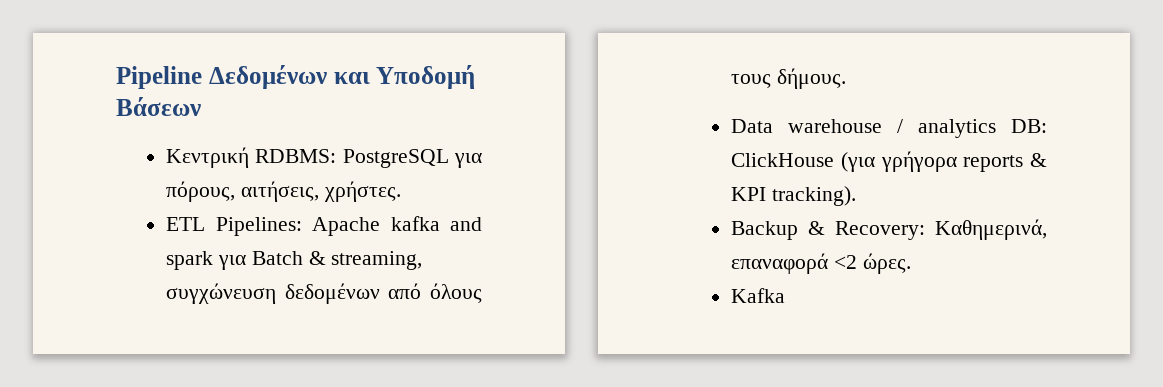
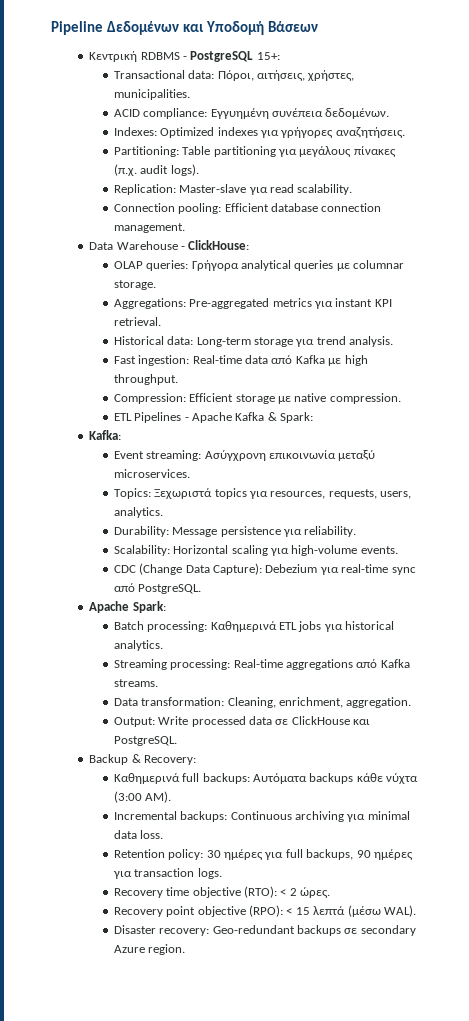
[255,149,482,168] [166,181,401,202] [166,216,482,236] [166,251,423,270] [166,283,482,304] [731,68,846,89] [731,119,1047,138] [731,151,1047,172] [731,186,856,206] [731,219,1047,240] [731,253,911,274] [731,288,786,303] RDBMS: PostgreSQL για πόρους, αιτήσεις, χρήστες. // ETL Pipelines: Apache kafka and spark για Batch & streaming, συγχώνευση δεδομένων από όλους τους δήμους. // Data warehouse / analytics DB: ClickHouse (για γρήγορα reports & KPI tracking). // Backup & Recovery: Καθημερινά, επαναφορά <2 ώρες. // Kafka -> [140,51,280,62] [113,70,355,81] [113,89,190,100] [113,108,390,119] [113,127,405,138] [113,146,396,157] [113,164,199,176] [113,184,353,195] [113,203,382,214] [113,223,185,233] [89,240,250,250] [113,260,405,271] [113,280,156,290] [113,298,392,309] [113,317,161,326] [113,336,394,347] [113,355,368,366] [113,374,178,385] [113,393,401,404] [113,412,314,423] [89,430,122,440] [113,450,376,461] [113,469,190,478] [113,488,412,499] [113,507,163,518] [113,526,357,537] [113,545,398,556] [113,563,416,575] [113,583,202,594] [89,601,166,613] [113,621,395,632] [113,640,163,651] [113,659,410,670] [113,679,158,687] [113,697,412,708] [113,716,371,727] [113,736,177,746] [89,754,197,765] [113,773,419,784] [113,791,172,803] [113,811,410,822] [113,830,164,839] [113,849,413,860] [112,868,222,879] [113,886,331,898] [113,905,416,917] [113,925,416,936] [113,944,186,955] RDBMS - PostgreSQL 15+: // Transactional data: Πόροι, αιτήσεις, χρήστες, municipalities. // ACID compliance: Εγγυημένη συνέπεια δεδομένων. // Indexes: Optimized indexes για γρήγορες αναζητήσεις. // Partitioning: Table partitioning για μεγάλους πίνακες (π.χ. audit logs). // Replication: Master-slave για read scalability. // Connection pooling: Efficient database connection management. // Data Warehouse - ClickHouse: // OLAP queries: Γρήγορα analytical queries με columnar storage. // Aggregations: Pre-aggregated metrics για instant KPI retrieval. // Historical data: Long-term storage για trend analysis. // Fast ingestion: Real-time data από Kafka με high throughput. // Compression: Efficient storage με native compression. // ETL Pipelines - Apache Kafka & Spark: // Kafka: // Event streaming: Ασύγχρονη επικοινωνία μεταξύ microservices. // Topics: Ξεχωριστά topics για resources, requests, users, analytics. // Durability: Message persistence για reliability. // Scalability: Horizontal scaling για high-volume events. // CDC (Change Data Capture): Debezium για real-time sync από PostgreSQL. // Apache Spark: // Batch processing: Καθημερινά ETL jobs για historical analytics. // Streaming processing: Real-time aggregations από Kafka streams. // Data transformation: Cleaning, enrichment, aggregation. // Output: Write processed data σε ClickHouse και PostgreSQL. // Backup & Recovery: // Καθημερινά full backups: Αυτόματα backups κάθε νύχτα (3:00 AM). // Incremental backups: Continuous archiving για minimal data loss. // Retention policy: 30 ημέρες για full backups, 90 ημέρες για transaction logs. // Recovery time objective (RTO): < 2 ώρες. // Recovery point objective (RPO): < 15 λεπτά (μέσω WAL). // Disaster recovery: Geo-redundant backups σε secondary Azure region.

